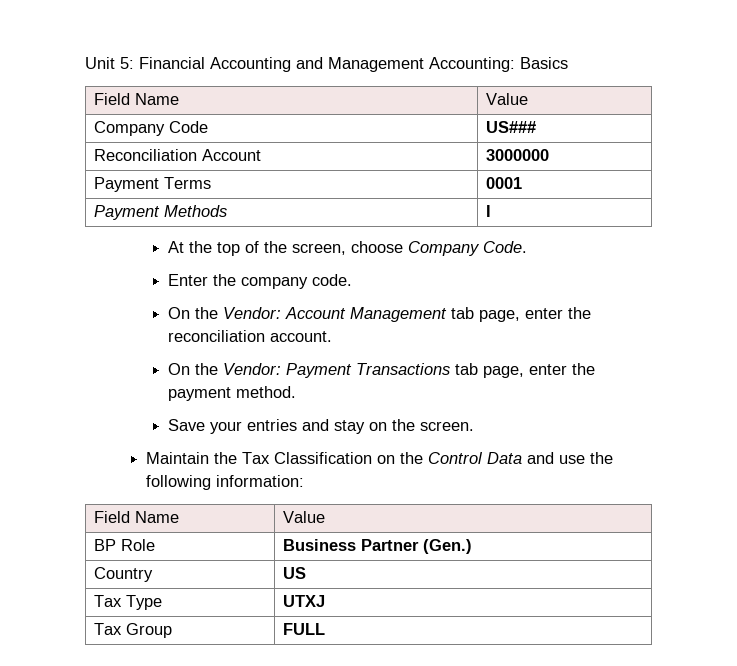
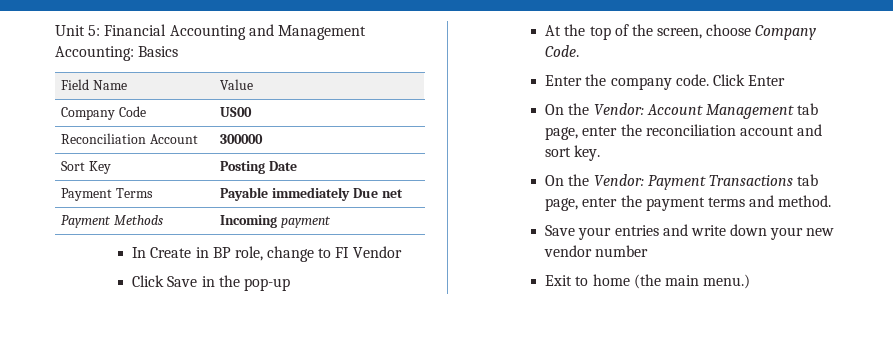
[486,121,537,133] US### -> [220,107,253,117] US00
[486,149,550,161] [94,177,212,192] [486,177,523,189] [94,205,228,220] [486,205,492,217] 3000000 // Payment Terms | 0001 // Payment Methods | I -> [220,134,264,144] [61,161,112,174] [220,161,298,174] [61,188,154,201] [220,187,403,201] [61,215,164,228] [220,215,332,228] [132,246,402,262] [132,275,290,291] 300000 // Sort Key | Posting Date // Payment Terms | Payable immediately Due net // Payment Methods | Incoming payment // In Create in BP role, change to FI Vendor // Click Save in the pop-up
(352, 280) none -> [712,74,786,86] Click Enter
[269,331,332,342] account. -> [739,124,823,136] [545,145,601,161] account and sort key.
(231, 394) none -> [707,195,775,207] terms and
[333,419,474,434] [146,452,614,464] [146,475,305,490] [94,511,180,523] [283,511,326,523] [94,539,156,551] [283,539,473,554] [94,567,154,582] [283,567,307,579] [94,595,163,610] [283,595,326,607] [94,623,173,638] [283,623,326,635] stay on the screen. // Maintain the Tax Classification on the Control Data and use the following information: // Field Name | Value // BP Role | Business Partner (Gen.) // Country | US // Tax Type | UTXJ // Tax Group | FULL -> [690,224,835,240] [544,245,649,257] [545,274,751,289] write down your new vendor number // Exit to home (the main menu.)

